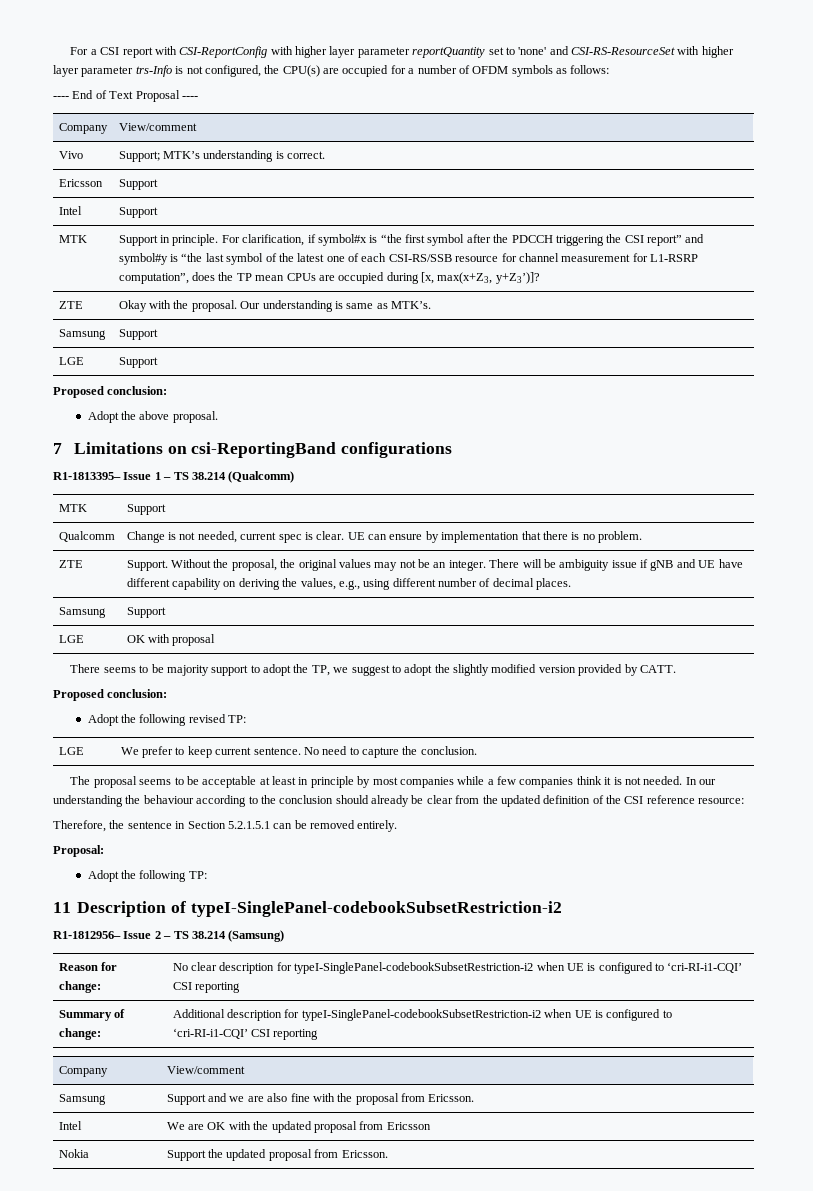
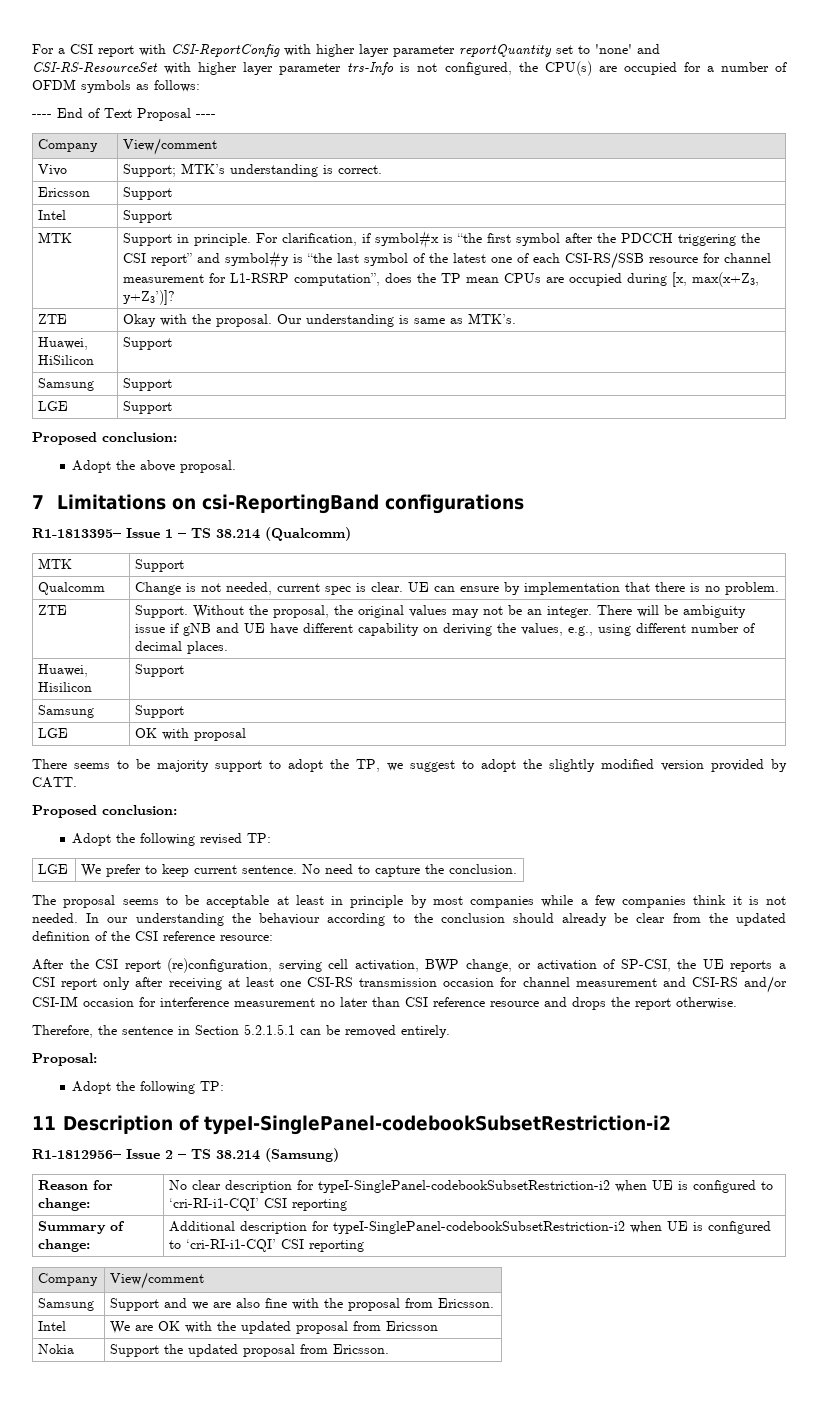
(432, 305) none -> [38,337,89,350] [38,355,95,365] [123,337,173,350] // Huawei, HiSilicon | Support
(572, 584) none -> [38,664,89,677] [38,682,93,692] [135,664,185,677] // Huawei, Hisilicon | Support
(745, 801) none -> [32,958,786,973] [32,976,787,993] [32,996,737,1010] // After the CSI report (re)configuration, serving cell activation, BWP change, or activation of SP-CSI, the UE reports a CSI report only after receiving at least one CSI-RS transmission occasion for channel measurement and CSI-RS and/or CSI-IM occasion for interference measurement no later than CSI reference resource and drops the report otherwise.

